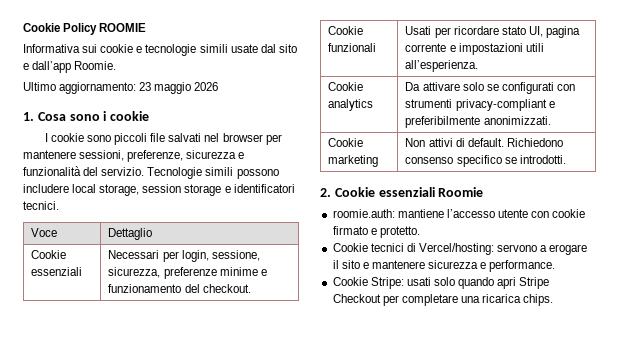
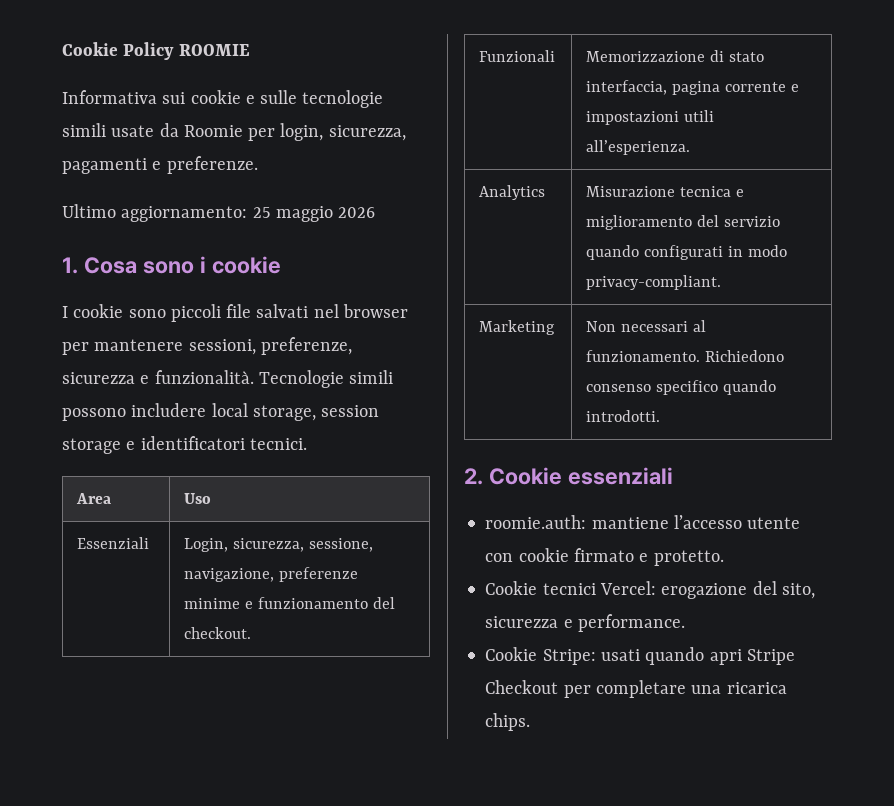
(143, 49) none -> [260,90,298,104] sulle
[260,44,297,53] [23,61,117,73] dal sito e dall’app Roomie. -> [159,123,406,141] [62,156,258,174] da Roomie per login, sicurezza, pagamenti e preferenze.
[139,82,152,91] 23 -> [252,207,271,218] 25
[23,166,145,176] funzionalità del servizio. -> [154,370,254,384] funzionalità.
[31,228,58,237] [108,228,153,240] [31,250,67,259] [31,267,83,276] [108,250,260,262] [108,267,161,278] Voce | Dettaglio // Cookie essenziali | Necessari per login, sessione, sicurezza, -> [76,493,112,504] [184,493,212,504] [77,537,150,549] [184,538,373,552] [184,568,275,582] Area | Uso // Essenziali | Login, sicurezza, sessione, navigazione,
[328,26,364,35] [328,43,377,52] [405,26,543,38] Cookie funzionali | Usati per ricordare stato UI, -> [479,50,556,62] [586,50,764,62] [586,80,668,95] Funzionali | Memorizzazione di stato interfaccia,
[328,82,364,91] [328,99,374,111] [405,82,575,94] [405,99,555,111] [405,116,551,128] [328,138,364,147] [328,155,379,167] [405,138,504,147] Cookie analytics | Da attivare solo se configurati con strumenti privacy-compliant e preferibilmente anonimizzati. // Cookie marketing | Non attivi di default. -> [479,185,546,200] [586,186,744,197] [586,215,780,230] [586,245,787,260] [586,275,722,290] [479,320,556,335] [586,320,706,332] [586,350,701,362] Analytics | Misurazione tecnica e miglioramento del servizio quando configurati in modo privacy-compliant. // Marketing | Non necessari al funzionamento.
[504,157,517,164] se -> [722,380,776,395] quando
[438,187,484,197] Roomie -> (673, 476) none
[406,243,588,255] [332,260,425,269] di Vercel/hosting: servono a erogare il sito e mantenere -> [599,581,815,599] Vercel: erogazione del sito,
[433,277,455,286] solo -> (640, 655) none

